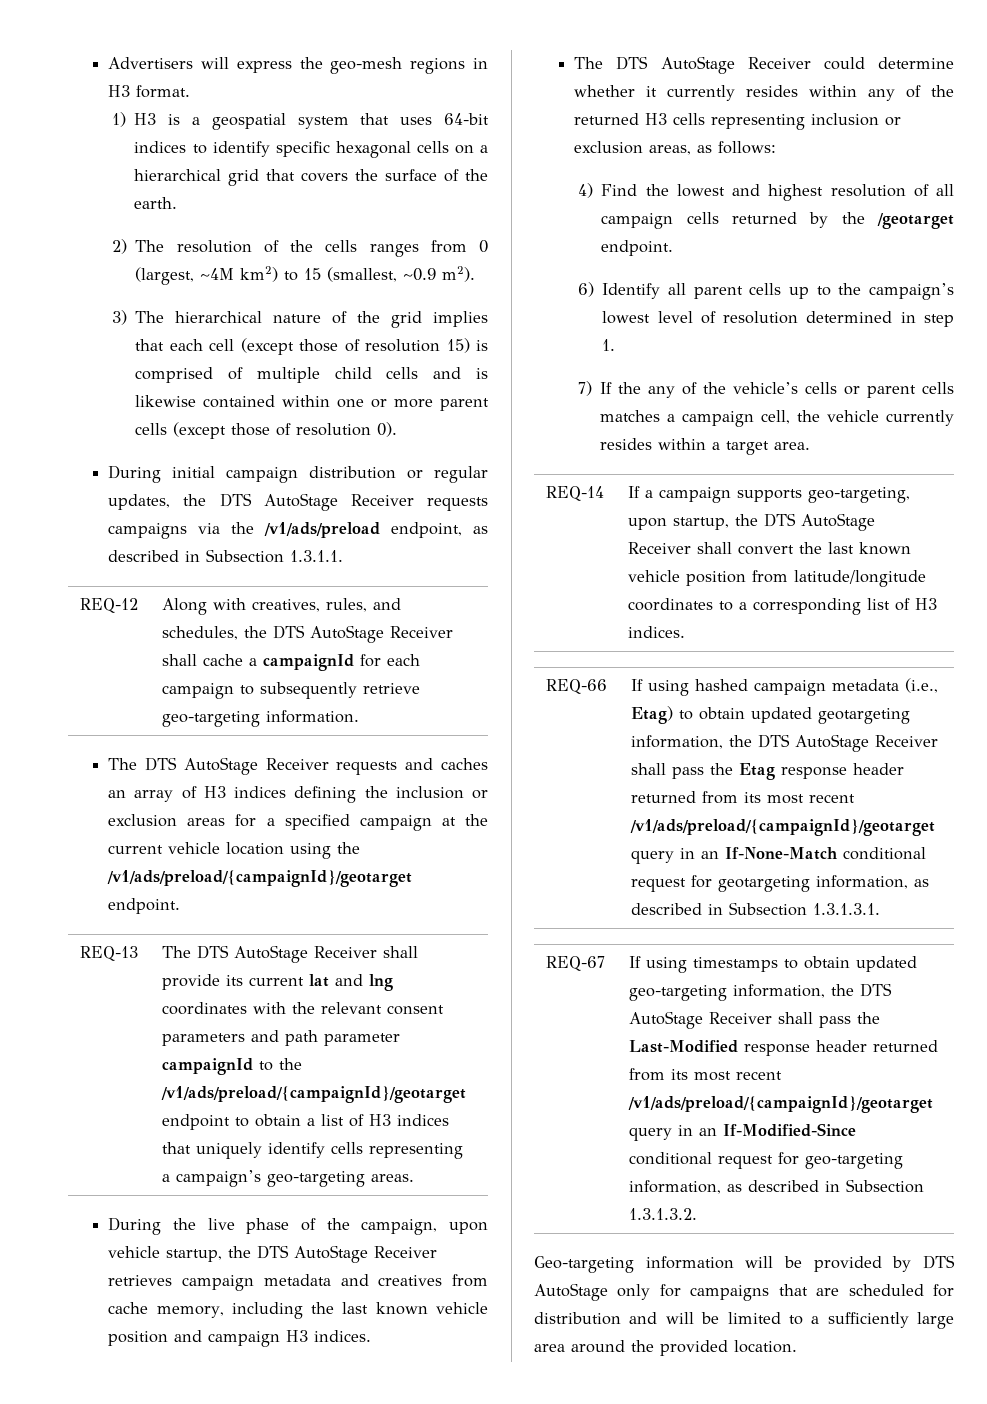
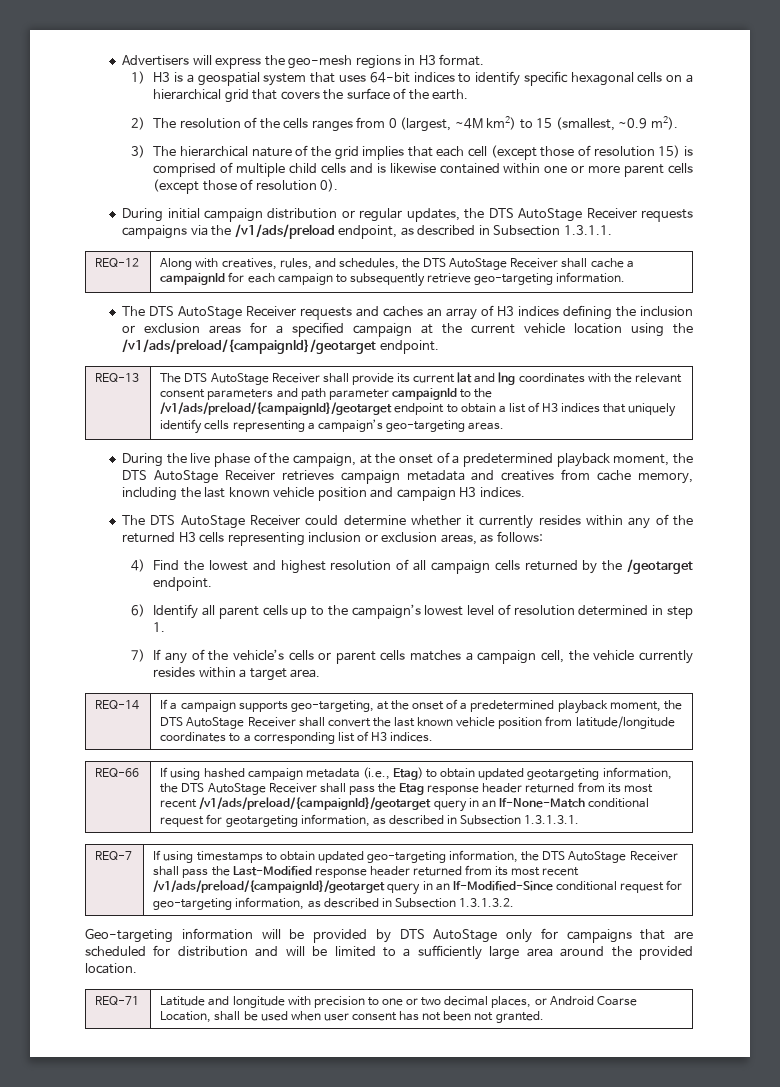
[449,1222,488,1234] [108,1246,223,1262] upon vehicle startup, -> [359,452,670,467] at the onset of a predetermined playback moment,
[618,382,642,394] the -> (162, 654) none
[627,517,729,530] upon startup, -> [376,699,661,714] at the onset of a predetermined playback moment,
[545,956,605,971] REQ-67 -> [95,851,133,860] REQ-7
(797, 1346) none -> [95,996,140,1005] [160,996,637,1008] [160,1011,544,1023] // REQ-71 | Latitude and longitude with precision to one or two decimal places, or Android Coarse Location, shall be used when user consent has not been not granted.

